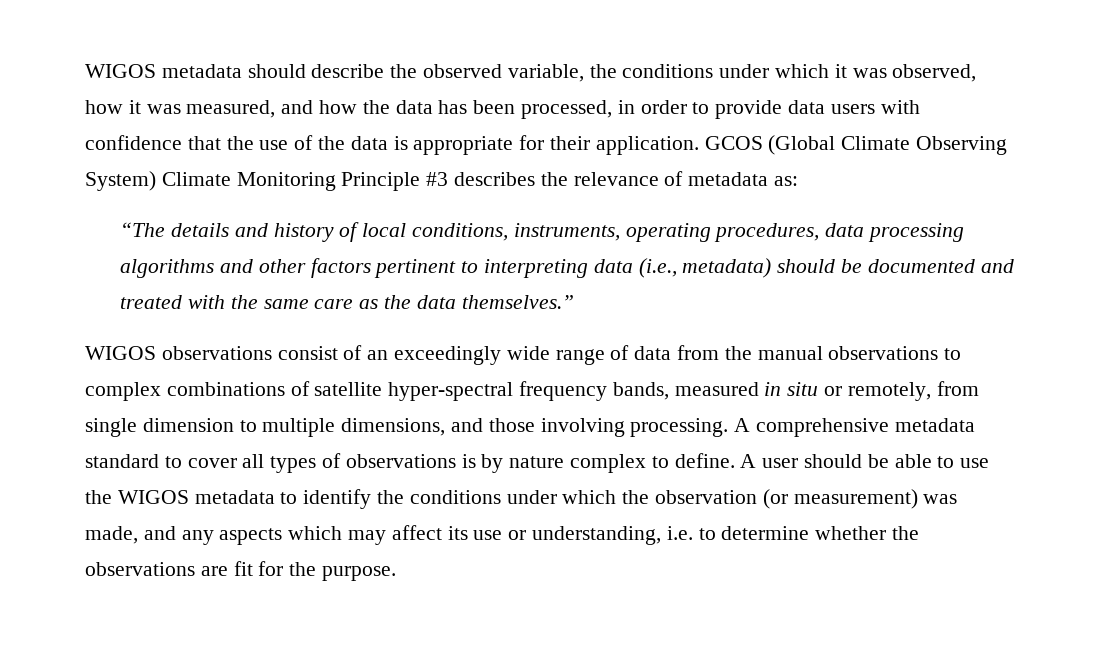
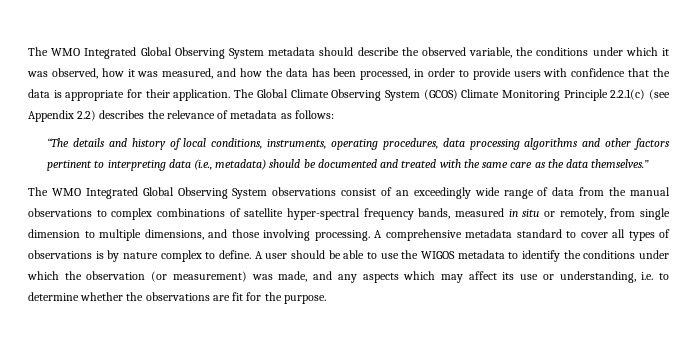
[85,64,156,78] WIGOS -> [28,47,264,59] The WMO Integrated Global Observing System
[788,100,826,114] data -> (511, 74) none
[259,135,346,150] use of the -> (670, 72) none
[704,135,1008,155] [85,171,449,191] GCOS (Global Climate Observing System) Climate Monitoring Principle #3 -> [234,89,670,101] [28,110,97,122] The Global Climate Observing System (GCOS) Climate Monitoring Principle 2.2.1(c) (see Appendix 2.2)
[774,176,799,186] as: -> [280,110,334,119] as follows:
[85,346,156,360] WIGOS -> [28,187,268,199] The WMO Integrated Global Observing System

